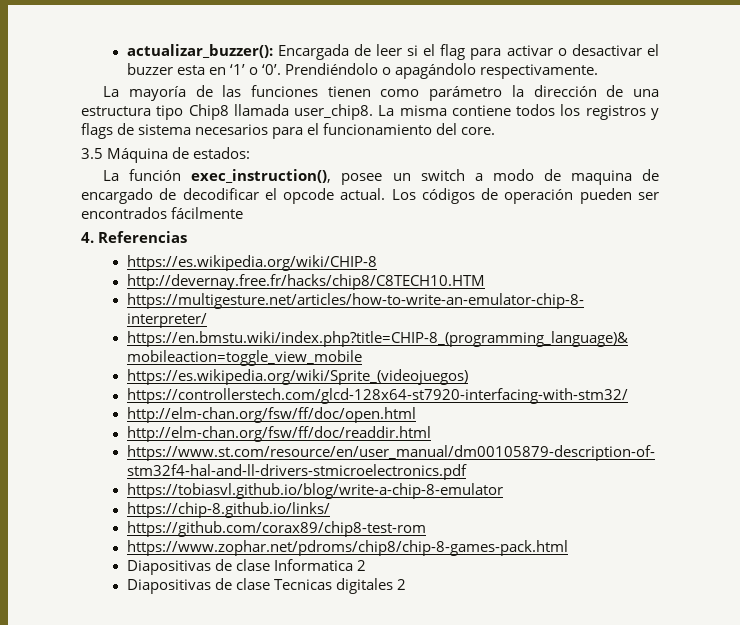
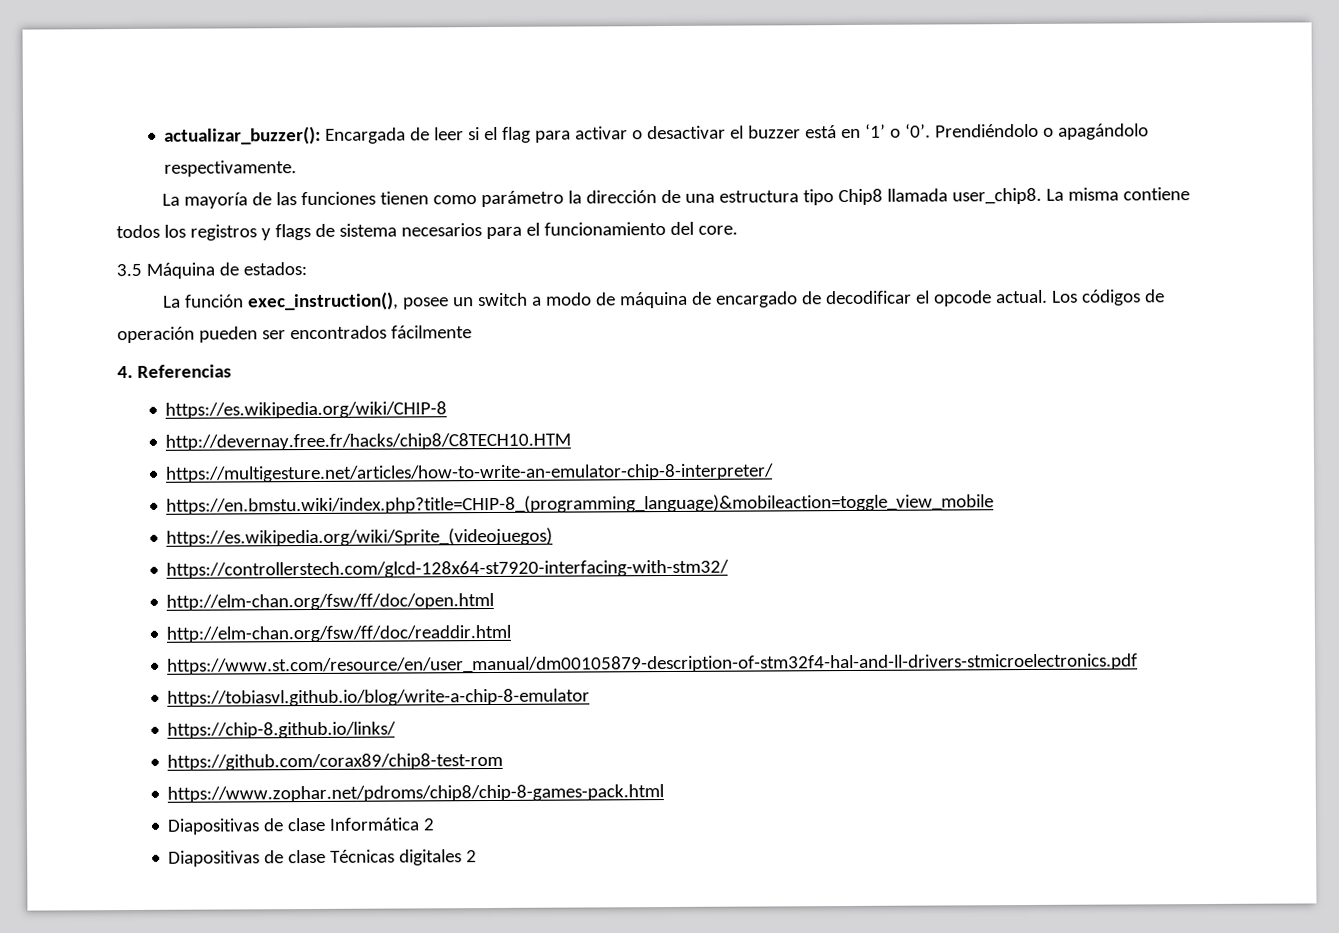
[176,65,205,75] esta -> [805,125,838,139] está
[570,170,632,185] maquina -> [619,291,688,309] máquina
[273,559,353,571] Informatica -> [329,817,421,831] Informática
[273,579,332,590] Tecnicas -> [330,849,396,863] Técnicas

